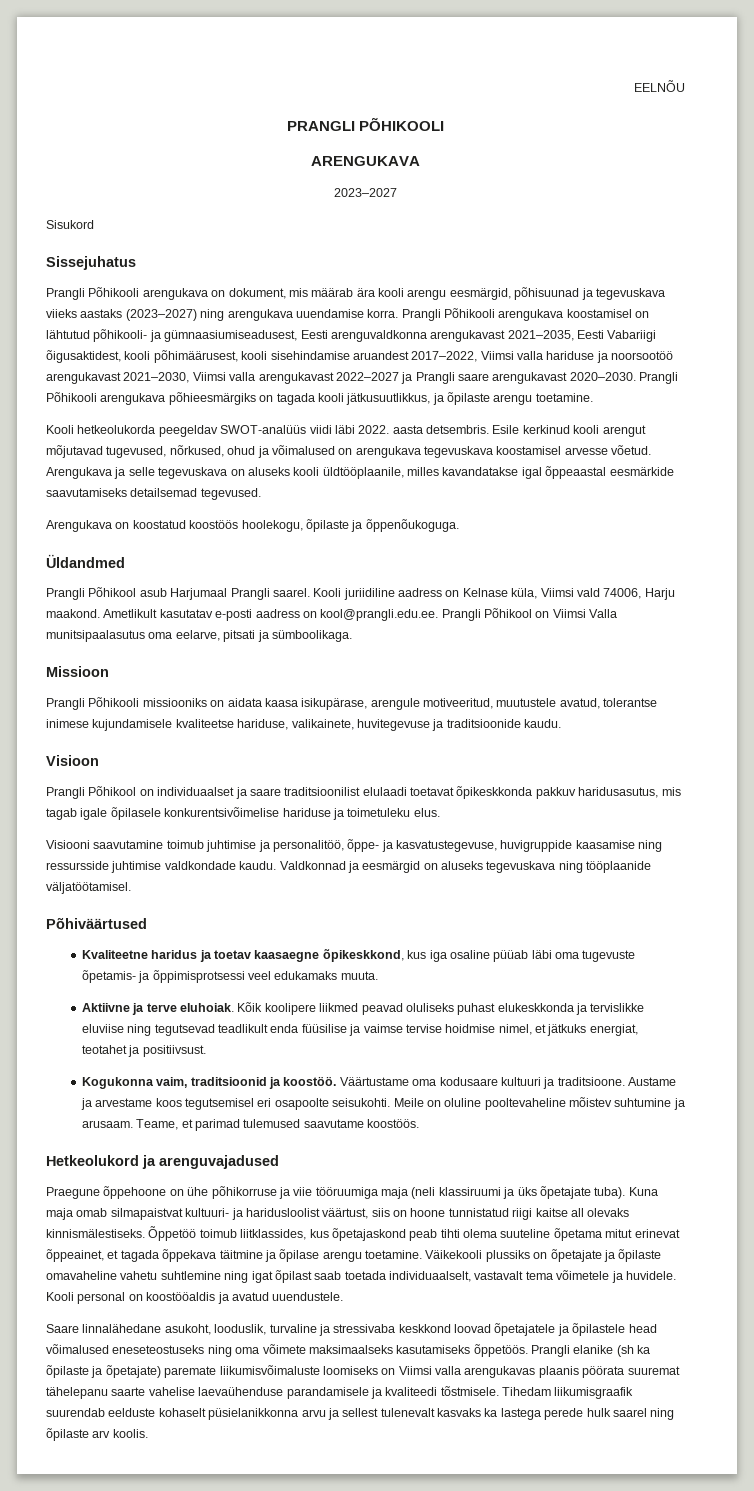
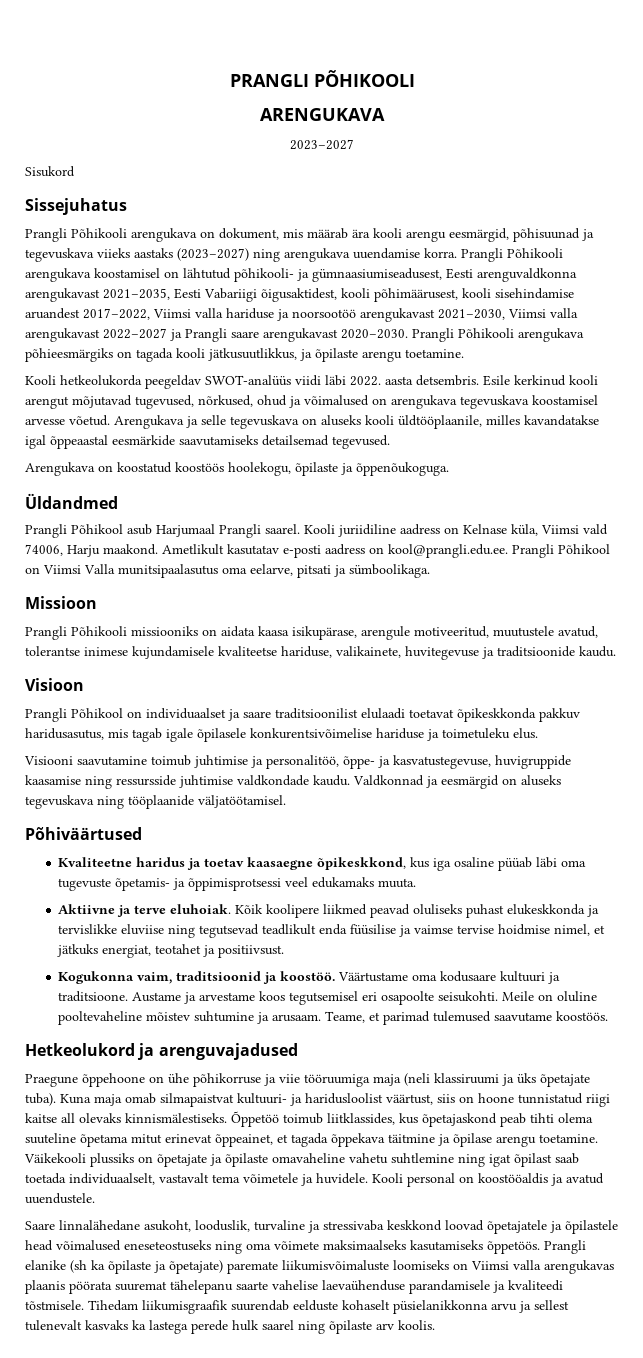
[634,80,685,92] EELNÕU // -> (229, 80) none

